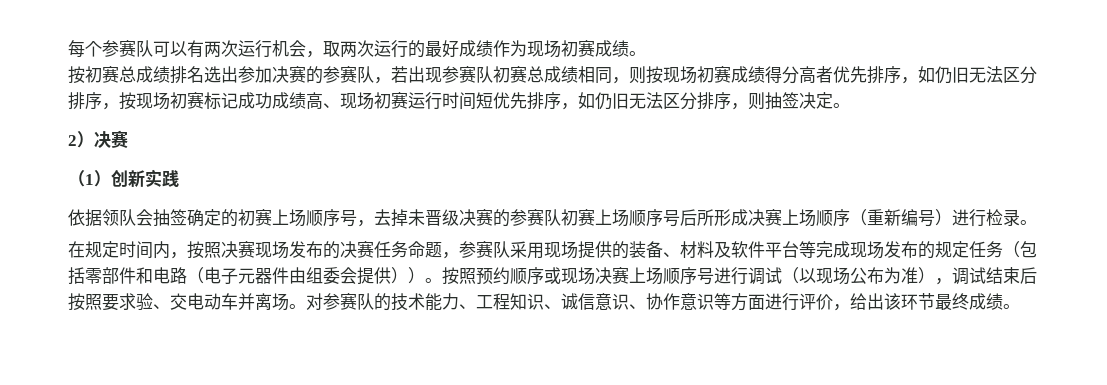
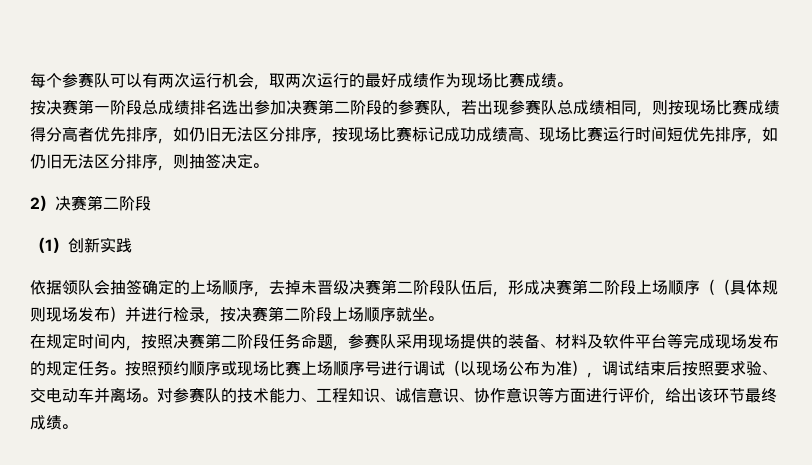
[561,40,578,57] 初 -> [493,73,509,88] 比
[85,65,119,83] 初赛 -> [46,99,142,115] 决赛第一阶段
(306, 74) none -> [318,99,382,115] 第二阶段
[493,65,527,83] 初赛 -> (557, 107) none
[697,66,714,83] 初 -> [716,100,732,115] 比
[170,92,187,109] 初 -> [380,127,396,142] 比
[374,92,391,109] 初 -> [571,127,587,142] 比
(128, 139) none -> [87,195,151,211] 第二阶段
[238,208,357,227] 初赛上场顺序号 -> [190,280,254,295] 上场顺序
[493,208,1020,227] 的参赛队初赛上场顺序号后所形成决赛上场顺序（重新编号）进行检录 -> [381,279,778,297] [30,306,428,324] 第二阶段队伍后，形成决赛第二阶段上场顺序（（具体规则现场发布）并进行检录，按决赛第二阶段上场顺序就坐
[255,240,374,259] 现场发布的决赛 -> [205,333,269,349] 第二阶段
[1003,241,1037,258] [68,267,425,285] （包括零部件和电路（电子元器件由组委会提供）） -> (110, 368) none
[595,267,612,284] 决 -> [269,361,285,376] 比

